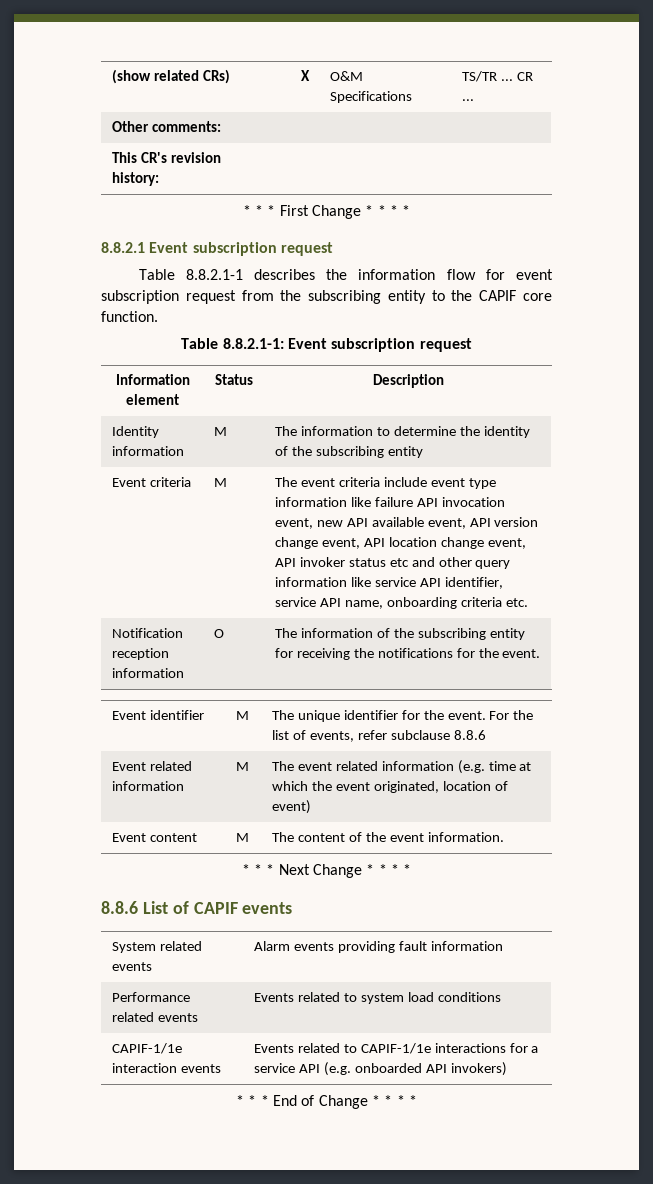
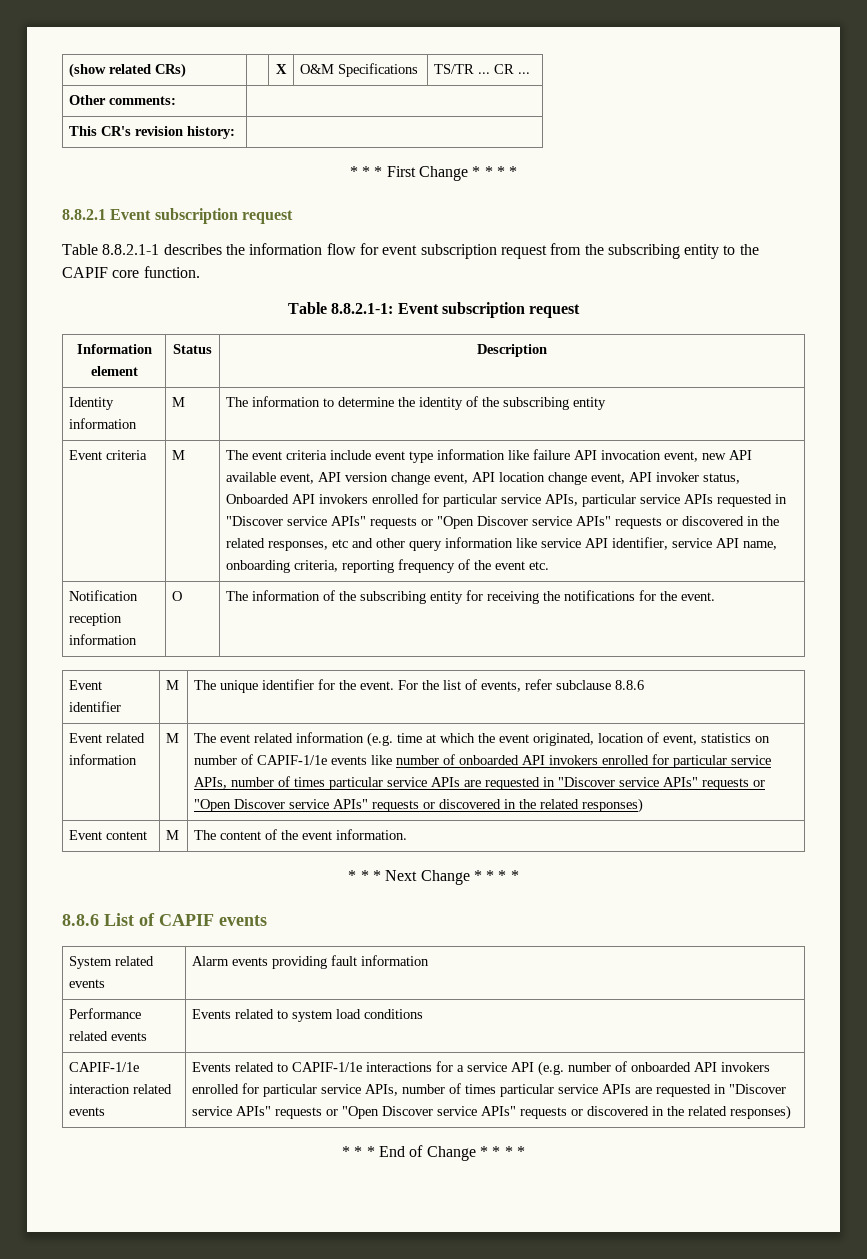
[348,558,386,567] status -> [703,473,741,484] [226,493,788,507] [226,516,780,529] [226,538,329,551] status, Onboarded API invokers enrolled for particular service APIs, particular service APIs requested in "Discover service APIs" requests or "Open Discover service APIs" requests or discovered in the related responses,
[460,597,502,607] criteria -> [294,559,526,573] criteria, reporting frequency of the event
[271,800,311,814] event) -> [663,733,771,745] [194,754,772,768] [194,776,766,790] [194,798,644,813] event, statistics on number of CAPIF-1/1e events like number of onboarded API invokers enrolled for particular service APIs, number of times particular service APIs are requested in "Discover service APIs" requests or "Open Discover service APIs" requests or discovered in the related responses)
(177, 1068) none -> [133,1084,173,1094] related
[354,1062,507,1076] onboarded API invokers) -> [568,1061,771,1072] [192,1083,787,1097] [192,1105,792,1120] number of onboarded API invokers enrolled for particular service APIs, number of times particular service APIs are requested in "Discover service APIs" requests or "Open Discover service APIs" requests or discovered in the related responses)

